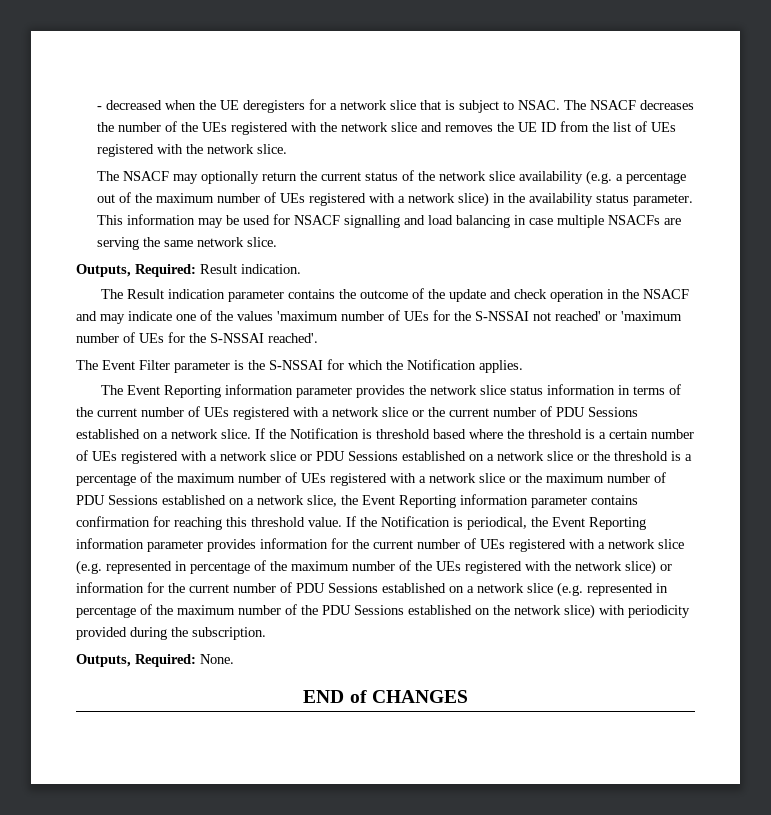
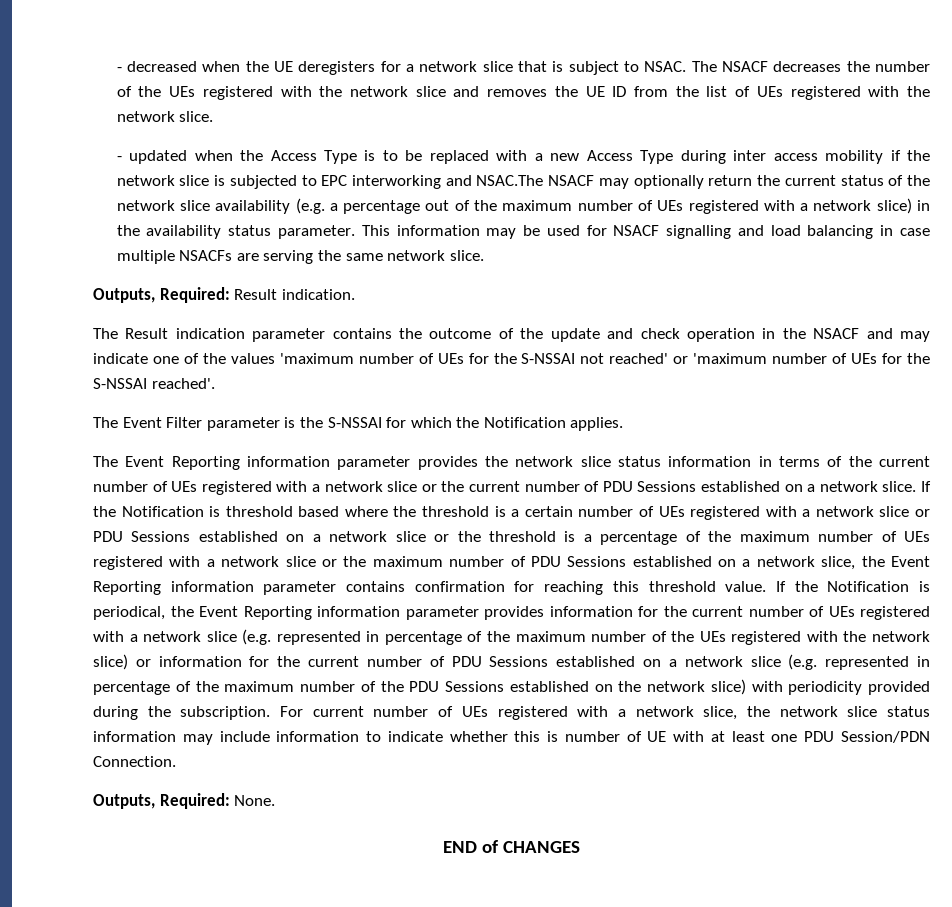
[97,171,120,181] The -> [116,150,931,164] [116,175,544,189] - updated when the Access Type is to be replaced with a new Access Type during inter access mobility if the network slice is subjected to EPC interworking and NSAC.The
(266, 633) none -> [280,706,930,720] [93,731,930,745] [93,756,176,767] For current number of UEs registered with a network slice, the network slice status information may include information to indicate whether this is number of UE with at least one PDU Session/PDN Connection.

